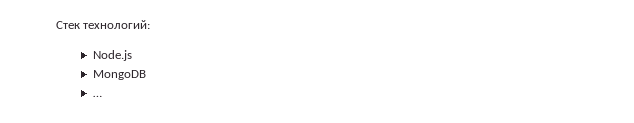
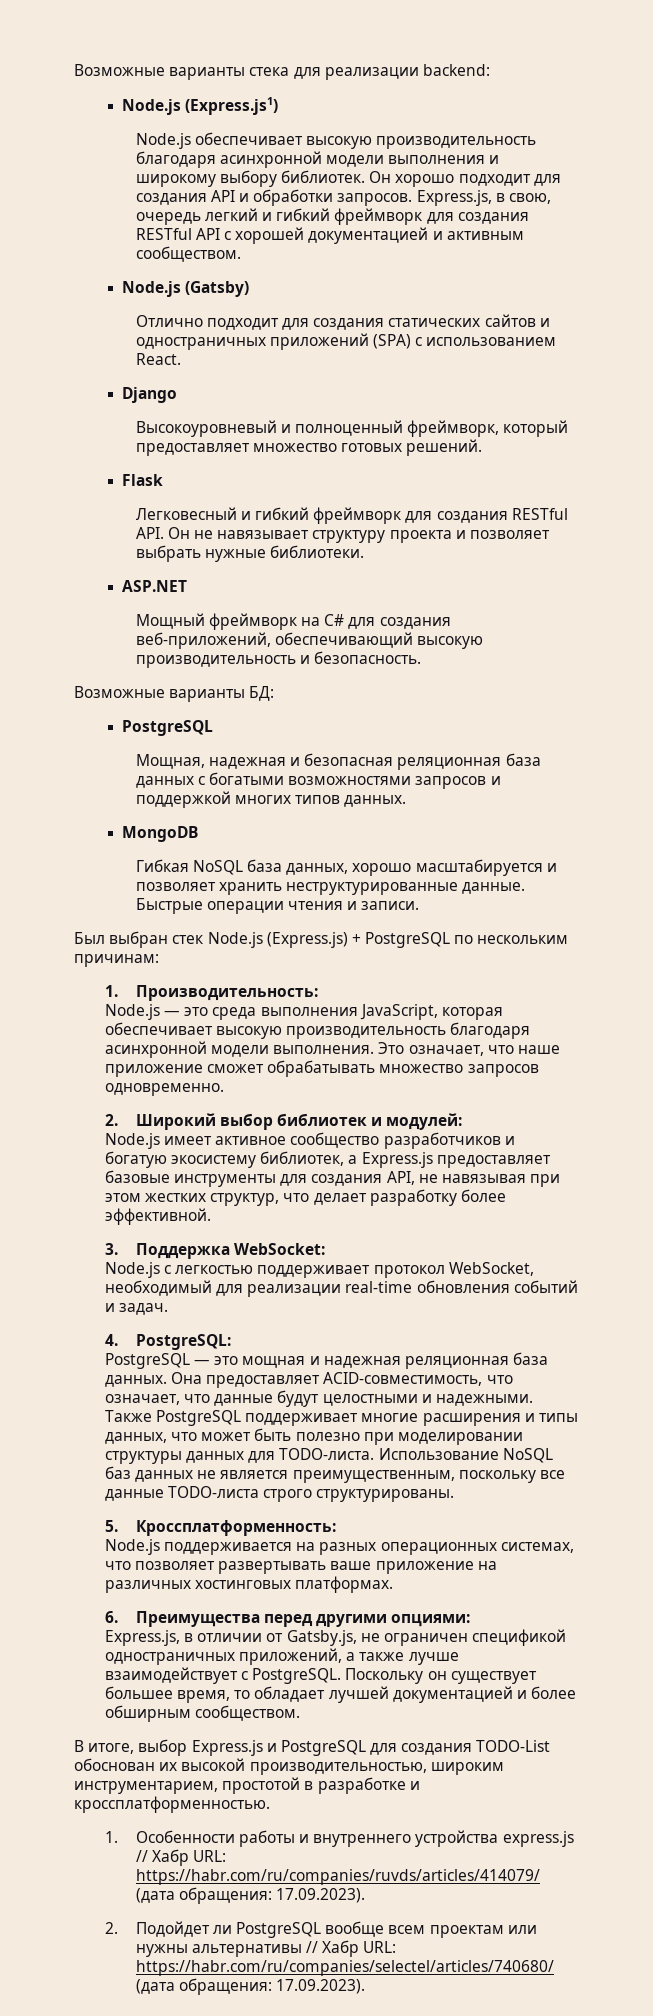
[56,20,151,29] [92,50,132,61] [92,70,146,80] [92,95,102,97] Стек технологий: // Node.js // MongoDB // … -> [74,64,490,80] [121,97,279,115] [135,132,537,149] [135,151,500,168] [135,170,561,187] [135,189,551,206] [135,208,529,225] [135,227,524,244] [135,246,241,262] [121,281,250,297] [135,314,550,330] [135,333,557,350] [135,353,181,365] [121,387,177,403] [135,420,569,437] [135,439,483,456] [121,474,163,486] [135,507,568,524] [135,527,550,543] [135,545,364,562] [121,580,187,592] [135,613,451,630] [135,632,483,649] [135,651,421,668] [74,686,275,702] [121,720,213,736] [135,753,541,770] [135,772,501,789] [135,791,407,808] [121,826,198,842] [135,859,557,876] [135,882,526,895] [135,898,420,914] [74,931,569,948] [74,954,159,967] [104,985,318,1001] [104,1004,503,1020] [104,1022,531,1039] [104,1041,560,1058] [104,1060,539,1077] [104,1083,224,1096] [104,1113,463,1130] [104,1132,515,1149] [104,1151,551,1168] [104,1170,561,1187] [104,1189,506,1206] [104,1208,211,1225] [104,1243,325,1259] [104,1262,534,1278] [104,1280,578,1297] [104,1303,168,1315] [104,1334,231,1350] [104,1352,549,1369] [104,1372,513,1388] [104,1390,533,1407] [104,1410,578,1426] [104,1428,523,1445] [104,1448,553,1464] [104,1466,565,1483] [104,1486,455,1502] [104,1520,336,1536] [104,1539,574,1555] [104,1561,497,1574] [104,1576,394,1593] [104,1611,471,1627] [104,1629,567,1646] [104,1648,459,1665] [104,1667,537,1684] [104,1686,577,1703] [104,1705,300,1722] [74,1739,551,1756] [74,1758,504,1775] [74,1777,420,1794] [74,1796,270,1813] [104,1830,574,1847] [135,1849,226,1866] [135,1869,540,1885] [135,1887,365,1904] [104,1921,537,1938] [135,1940,397,1957] [135,1960,554,1976] [135,1978,365,1995] Возможные варианты стека для реализации backend: // Node.js (Express.js1) // Node.js обеспечивает высокую производительность благодаря асинхронной модели выполнения и широкому выбору библиотек. Он хорошо подходит для создания API и обработки запросов. Express.js, в свою, очередь легкий и гибкий фреймворк для создания RESTful API с хорошей документацией и активным сообществом. // Node.js (Gatsby) // Отлично подходит для создания статических сайтов и одностраничных приложений (SPA) с использованием React. // Django // Высокоуровневый и полноценный фреймворк, который предоставляет множество готовых решений. // Flask // Легковесный и гибкий фреймворк для создания RESTful API. Он не навязывает структуру проекта и позволяет выбрать нужные библиотеки. // ASP.NET // Мощный фреймворк на C# для создания веб-приложений, обеспечивающий высокую производительность и безопасность. // Возможные варианты БД: // PostgreSQL // Мощная, надежная и безопасная реляционная база данных с богатыми возможностями запросов и поддержкой многих типов данных. // MongoDB // Гибкая NoSQL база данных, хорошо масштабируется и позволяет хранить неструктурированные данные. Быстрые операции чтения и записи. // Был выбран стек Node.js (Express.js) + PostgreSQL по нескольким причинам: // 1. Производительность: // Node.js — это среда выполнения JavaScript, которая обеспечивает высокую производительность благодаря асинхронной модели выполнения. Это означает, что наше приложение сможет обрабатывать множество запросов одновременно. // 2. Широкий выбор библиотек и модулей: // Node.js имеет активное сообщество разработчиков и богатую экосистему библиотек, а Express.js предоставляет базовые инструменты для создания API, не навязывая при этом жестких структур, что делает разработку более эффективной. // 3. Поддержка WebSocket: // Node.js с легкостью поддерживает протокол WebSocket, необходимый для реализации real-time обновления событий и задач. // 4. PostgreSQL: // PostgreSQL — это мощная и надежная реляционная база данных. Она предоставляет ACID-совместимость, что означает, что данные будут целостными и надежными. Также PostgreSQL поддерживает многие расширения и типы данных, что может быть полезно при моделировании структуры данных для TODO-листа. Использование NoSQL баз данных не является преимущественным, поскольку все данные TODO-листа строго структурированы. // 5. Кроссплатформенность: // Node.js поддерживается на разных операционных системах, что позволяет развертывать ваше приложение на различных хостинговых платформах. // 6. Преимущества перед другими опциями: // Express.js, в отличии от Gatsby.js, не ограничен спецификой одностраничных приложений, а также лучше взаимодействует с PostgreSQL. Поскольку он существует большее время, то обладает лучшей документацией и более обширным сообществом. // В итоге, выбор Express.js и PostgreSQL для создания TODO-List обоснован их высокой производительностью, широким инструментарием, простотой в разработке и кроссплатформенностью. // 1. Особенности работы и внутреннего устройства express.js // Хабр URL: https://habr.com/ru/companies/ruvds/articles/414079/ (дата обращения: 17.09.2023). // 2. Подойдет ли PostgreSQL вообще всем проектам или нужны альтернативы // Хабр URL: https://habr.com/ru/companies/selectel/articles/740680/ (дата обращения: 17.09.2023).

